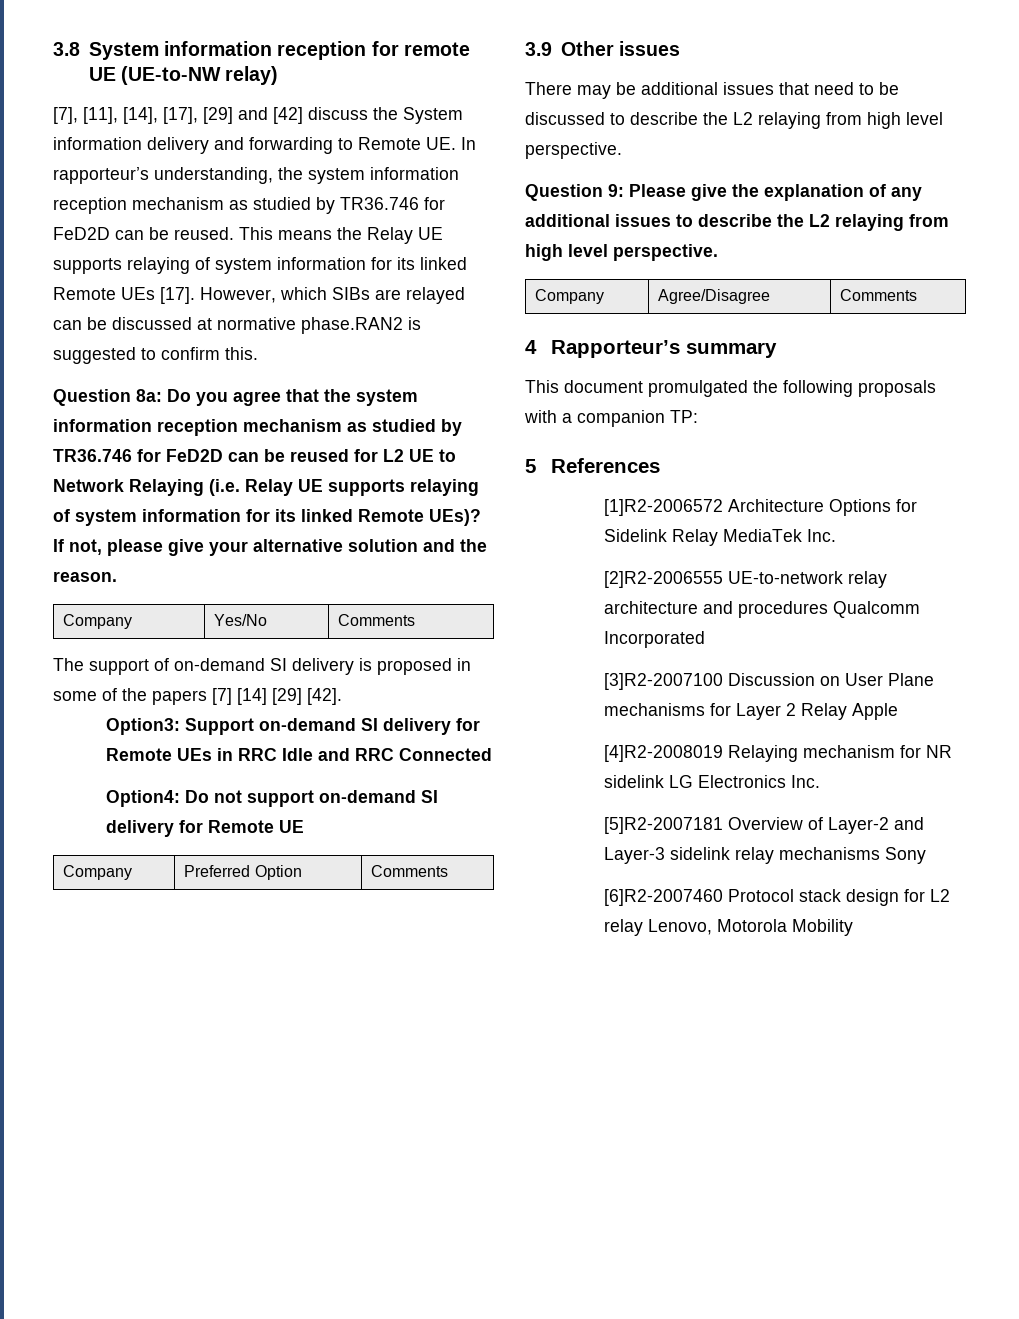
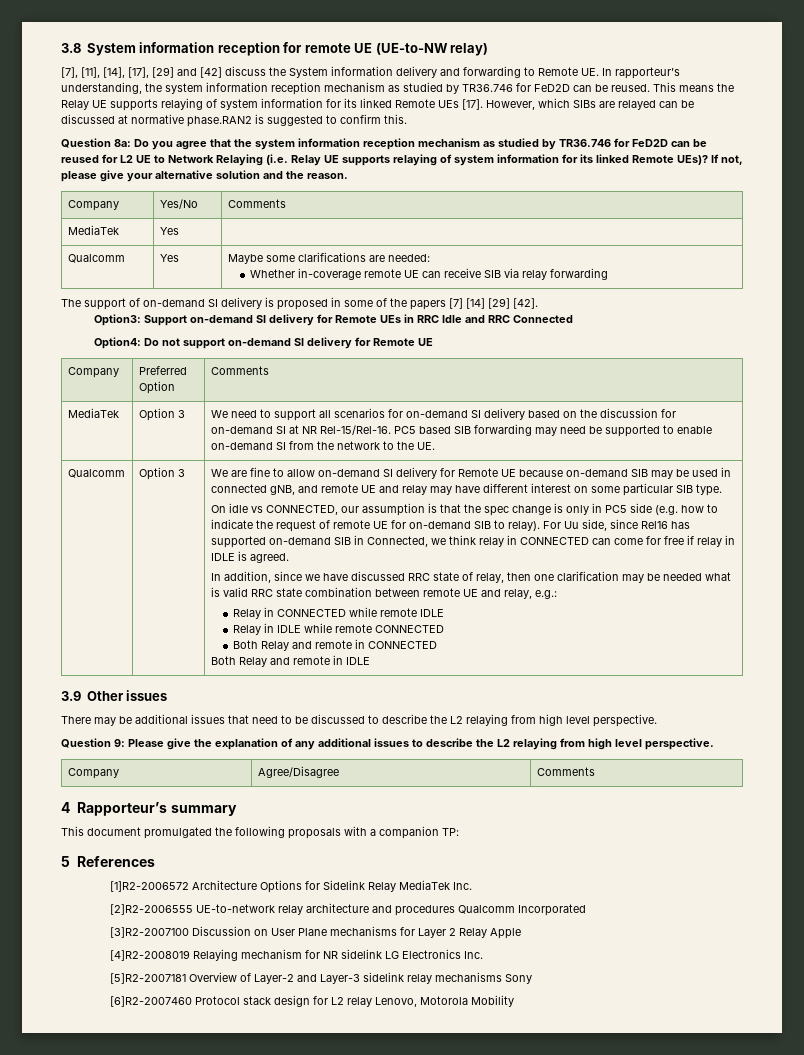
(416, 620) none -> [67,225,119,235] [159,227,179,235] [67,254,125,263] [159,254,179,262] [227,252,430,264] [249,268,608,280] // MediaTek | Yes | // Qualcomm | Yes | Maybe some clarifications are needed: // Whether in-coverage remote UE can receive SIB via relay forwarding
(449, 871) none -> [67,408,119,418] [138,408,185,421] [210,408,676,421] [210,424,712,437] [210,441,435,450] [67,469,125,478] [138,467,185,480] [210,467,731,479] [210,483,722,496] [210,503,718,516] [210,519,690,532] [210,535,735,548] [210,551,289,563] [210,571,731,583] [210,587,557,599] [232,607,444,619] [232,623,444,635] [232,639,437,651] [210,655,370,667] // MediaTek | Option 3 | We need to support all scenarios for on-demand SI delivery based on the discussion for on-demand SI at NR Rel-15/Rel-16. PC5 based SIB forwarding may need be supported to enable on-demand SI from the network to the UE. // Qualcomm | Option 3 | We are fine to allow on-demand SI delivery for Remote UE because on-demand SIB may be used in connected gNB, and remote UE and relay may have different interest on some particular SIB type. // On idle vs CONNECTED, our assumption is that the spec change is only in PC5 side (e.g. how to indicate the request of remote UE for on-demand SIB to relay). For Uu side, since Rel16 has supported on-demand SIB in Connected, we think relay in CONNECTED can come for free if relay in IDLE is agreed. // In addition, since we have discussed RRC state of relay, then one clarification may be needed what is valid RRC state combination between remote UE and relay, e.g.: // Relay in CONNECTED while remote IDLE // Relay in IDLE while remote CONNECTED // Both Relay and remote in CONNECTED // Both Relay and remote in IDLE

